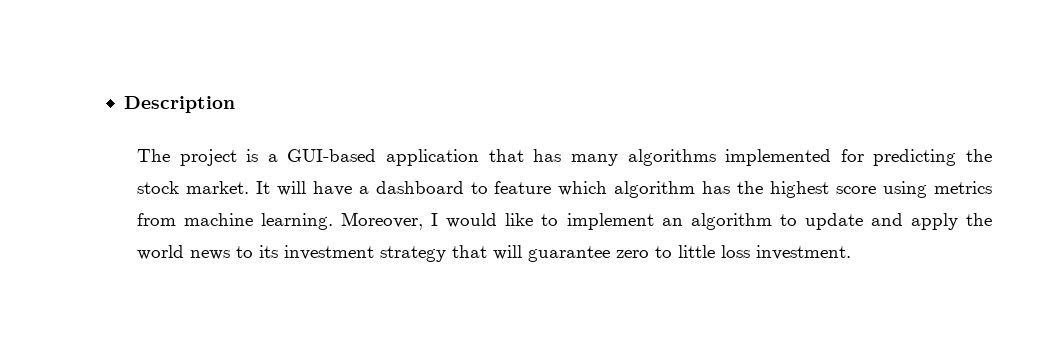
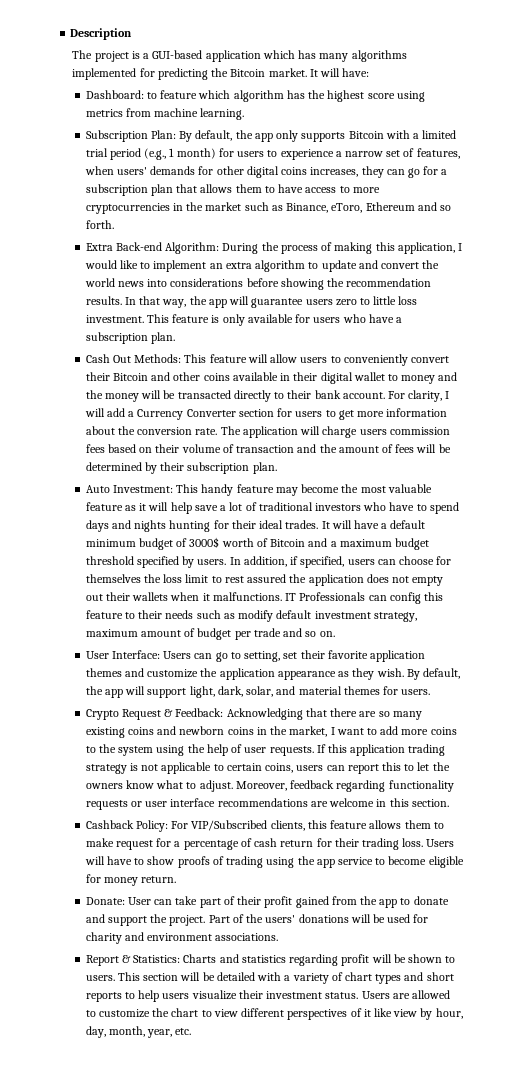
[488,149,524,162] that -> [262,50,295,59] which
[136,181,179,194] stock -> [230,69,266,77] Bitcoin
[312,181,464,196] have a dashboard -> [342,68,370,77] [85,90,144,99] have: // Dashboard:
[341,212,424,230] Moreover, -> [85,130,457,142] [85,148,460,160] [84,166,448,178] [85,184,380,196] [85,202,451,214] [85,220,114,229] [85,242,455,254] // Subscription Plan: By default, the app only supports Bitcoin with a limited trial period (e.g., 1 month) for users to experience a narrow set of features, when users' demands for other digital coins increases, they can go for a subscription plan that allows them to have access to more cryptocurrencies in the market such as Binance, eToro, Ethereum and so forth. // Extra Back-end Algorithm: During the process of making this application,
(683, 222) none -> [225,262,252,269] extra
[910,213,958,230] apply -> [380,262,419,269] convert
[235,245,487,262] to its investment strategy that -> [147,278,432,290] [85,296,227,308] into considerations before showing the recommendation results. In that way, the app
(610, 254) none -> [305,299,333,305] users
(851, 252) none -> [146,314,402,326] [85,332,175,344] [85,354,449,366] [85,372,458,384] [85,390,450,402] [84,408,448,420] [85,426,450,438] [85,444,451,453] [85,462,277,474] [85,484,432,496] [85,502,459,514] [85,520,426,532] [85,537,429,550] [85,556,452,568] [85,574,444,586] [85,592,443,604] [85,610,417,622] [85,628,335,640] [85,650,425,662] [85,668,460,680] [85,686,431,698] [85,708,422,720] [85,726,457,738] [85,744,446,756] [85,762,450,774] [85,780,454,792] [85,798,449,810] [85,820,444,832] [85,838,455,850] [84,856,464,868] [85,874,177,886] [85,896,449,908] [85,914,429,926] [85,932,279,944] [85,954,456,966] [85,972,454,984] [85,990,450,1002] [85,1008,463,1020] [85,1026,192,1038] This feature is only available for users who have a subscription plan. // Cash Out Methods: This feature will allow users to conveniently convert their Bitcoin and other coins available in their digital wallet to money and the money will be transacted directly to their bank account. For clarity, I will add a Currency Converter section for users to get more information about the conversion rate. The application will charge users commission fees based on their volume of transaction and the amount of fees will be determined by their subscription plan. // Auto Investment: This handy feature may become the most valuable feature as it will help save a lot of traditional investors who have to spend days and nights hunting for their ideal trades. It will have a default minimum budget of 3000$ worth of Bitcoin and a maximum budget threshold specified by users. In addition, if specified, users can choose for themselves the loss limit to rest assured the application does not empty out their wallets when it malfunctions. IT Professionals can config this feature to their needs such as modify default investment strategy, maximum amount of budget per trade and so on. // User Interface: Users can go to setting, set their favorite application themes and customize the application appearance as they wish. By default, the app will support light, dark, solar, and material themes for users. // Crypto Request & Feedback: Acknowledging that there are so many existing coins and newborn coins in the market, I want to add more coins to the system using the help of user requests. If this application trading strategy is not applicable to certain coins, users can report this to let the owners know what to adjust. Moreover, feedback regarding functionality requests or user interface recommendations are welcome in this section. // Cashback Policy: For VIP/Subscribed clients, this feature allows them to make request for a percentage of cash return for their trading loss. Users will have to show proofs of trading using the app service to become eligible for money return. // Donate: User can take part of their profit gained from the app to donate and support the project. Part of the users' donations will be used for charity and environment associations. // Report & Statistics: Charts and statistics regarding profit will be shown to users. This section will be detailed with a variety of chart types and short reports to help users visualize their investment status. Users are allowed to customize the chart to view different perspectives of it like view by hour, day, month, year, etc.

